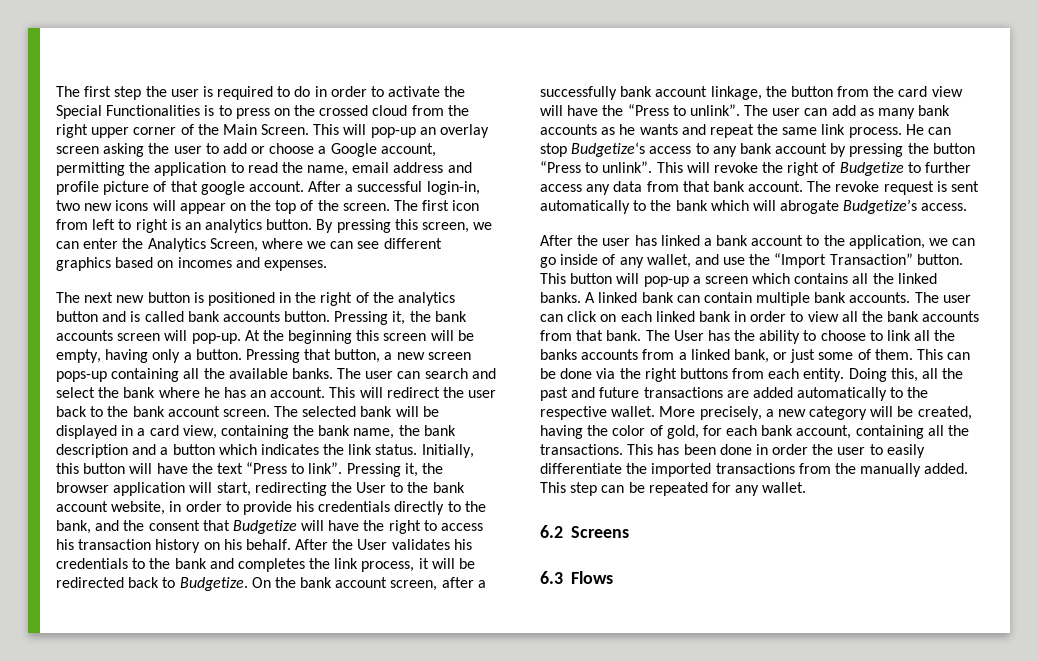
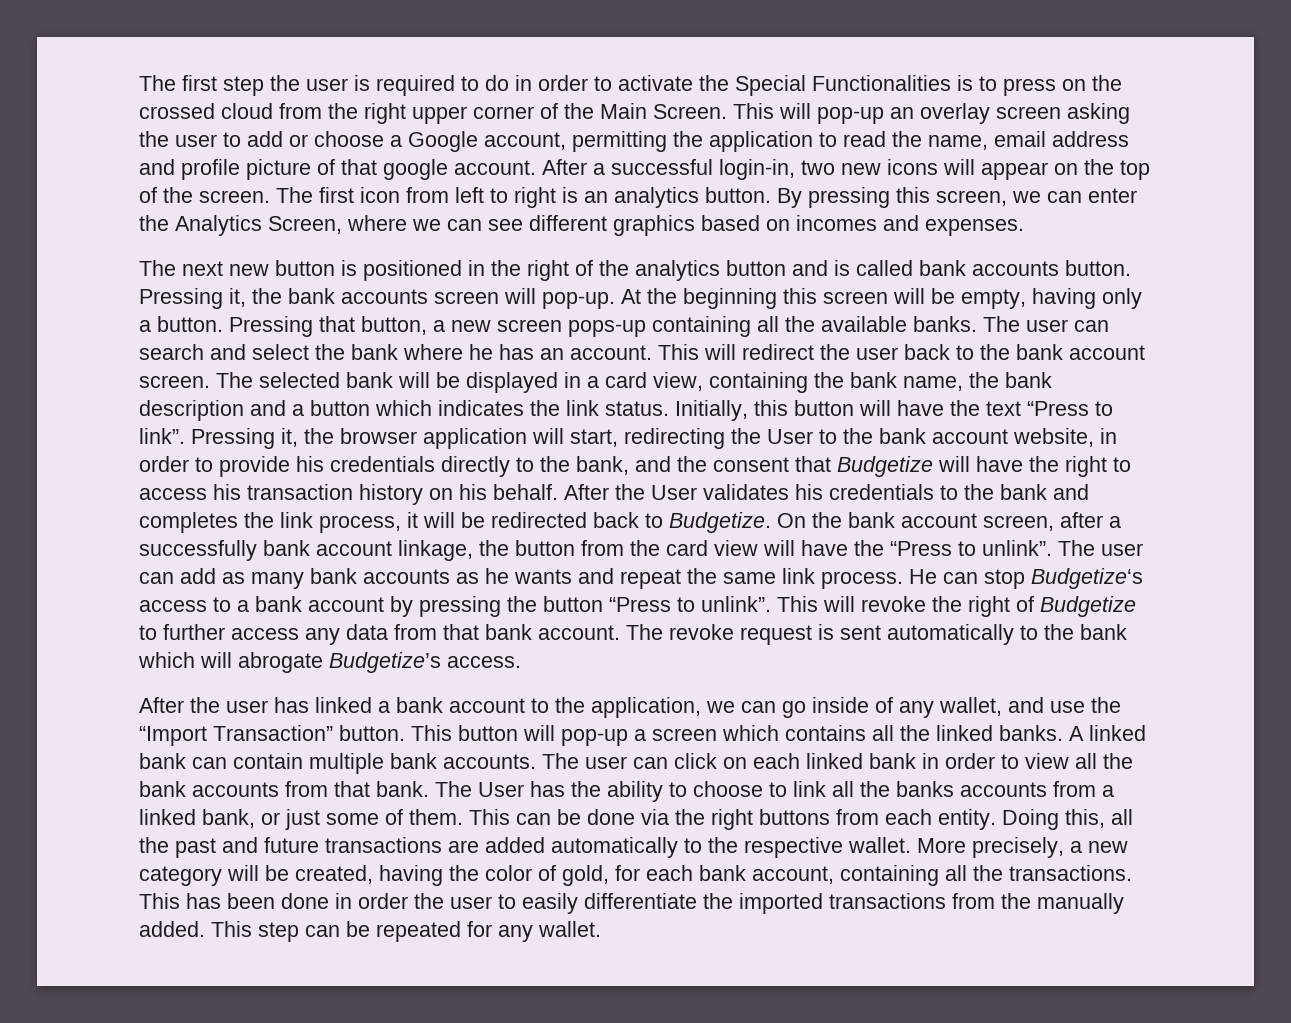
[712,146,737,157] any -> [237,600,249,612] a
[540,525,629,538] [540,571,613,584] // 6.2 Screens // 6.3 Flows -> (601, 929) none

